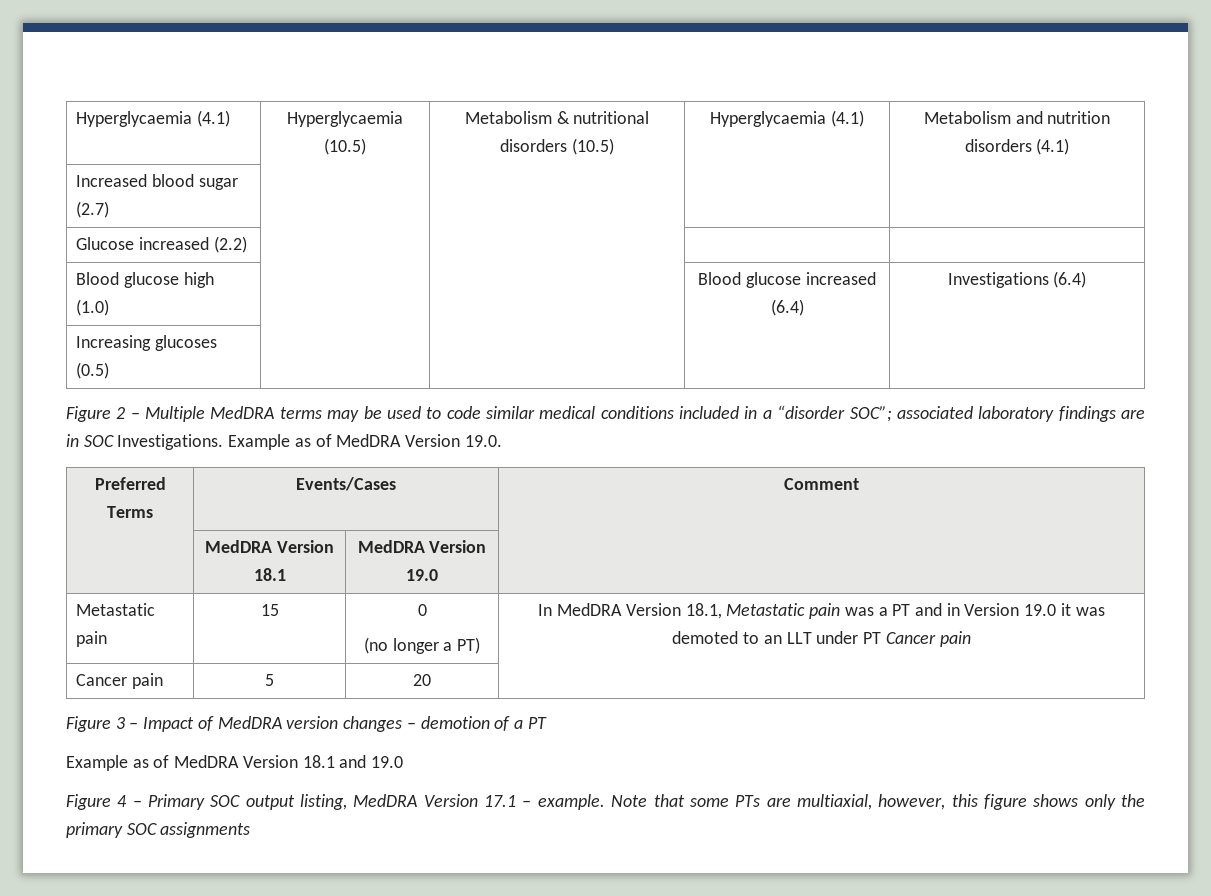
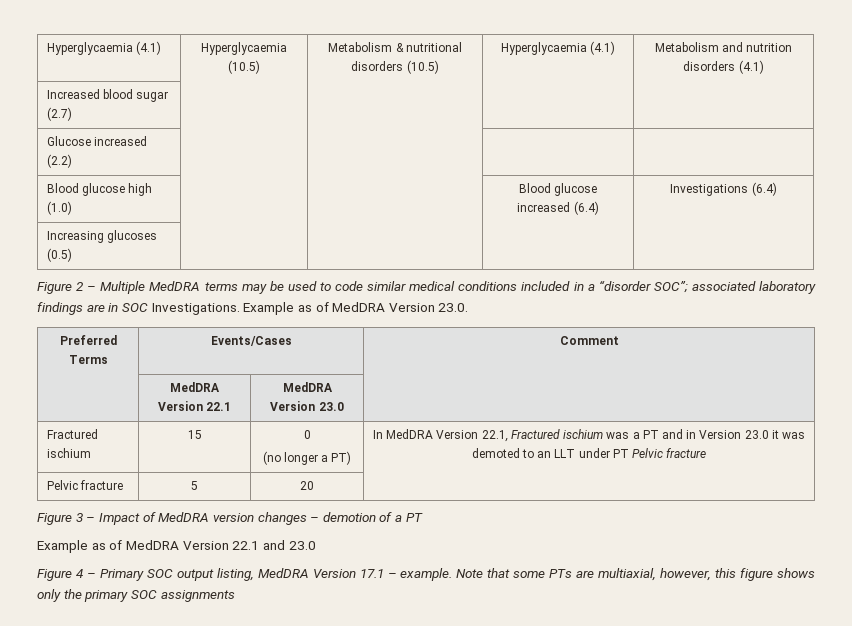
[464,435,502,447] 19.0. -> [438,303,469,312] 23.0.
[253,568,286,581] [357,540,487,553] [406,569,438,581] [76,603,156,616] [76,631,108,647] 18.1 | MedDRA Version 19.0 | // Metastatic pain -> [206,402,232,411] [282,382,333,392] [270,401,344,411] [46,429,98,439] [46,448,91,458] 22.1 | MedDRA Version 23.0 | // Fractured ischium
[685,603,841,619] 18.1, Metastatic pain -> [481,429,604,442] 22.1, Fractured ischium
[1024,604,1057,616] 19.0 -> [744,430,769,439] 23.0
[885,631,971,647] [76,673,163,689] Cancer pain // Cancer pain -> [632,448,707,458] [46,480,124,490] Pelvic fracture // Pelvic fracture
[302,755,404,768] 18.1 and 19.0 -> [232,540,316,550] 22.1 and 23.0

